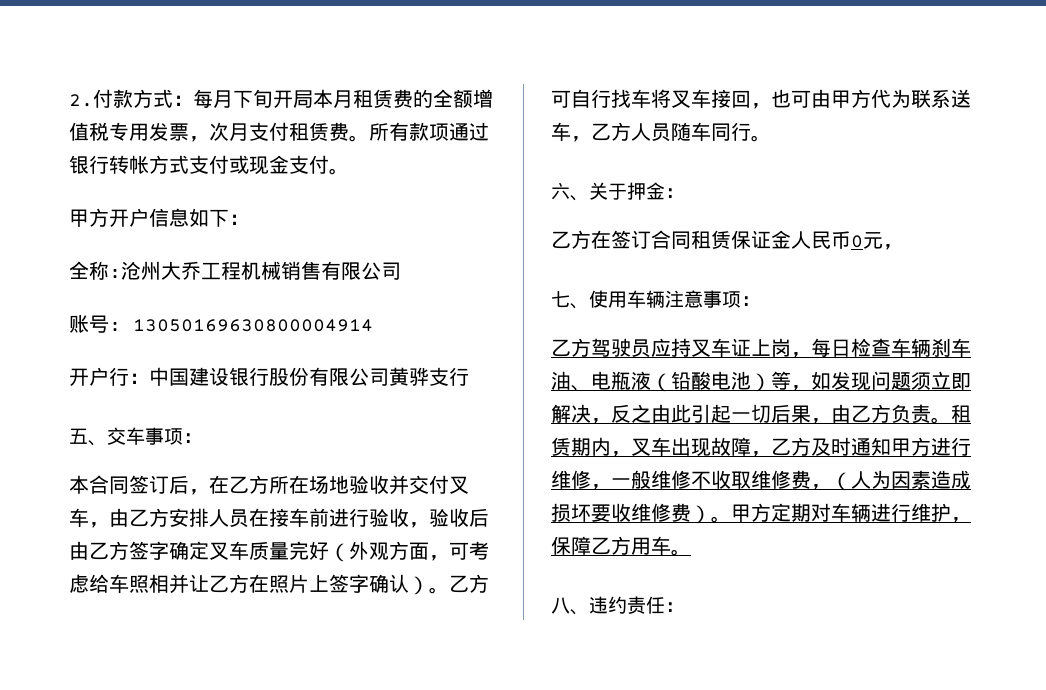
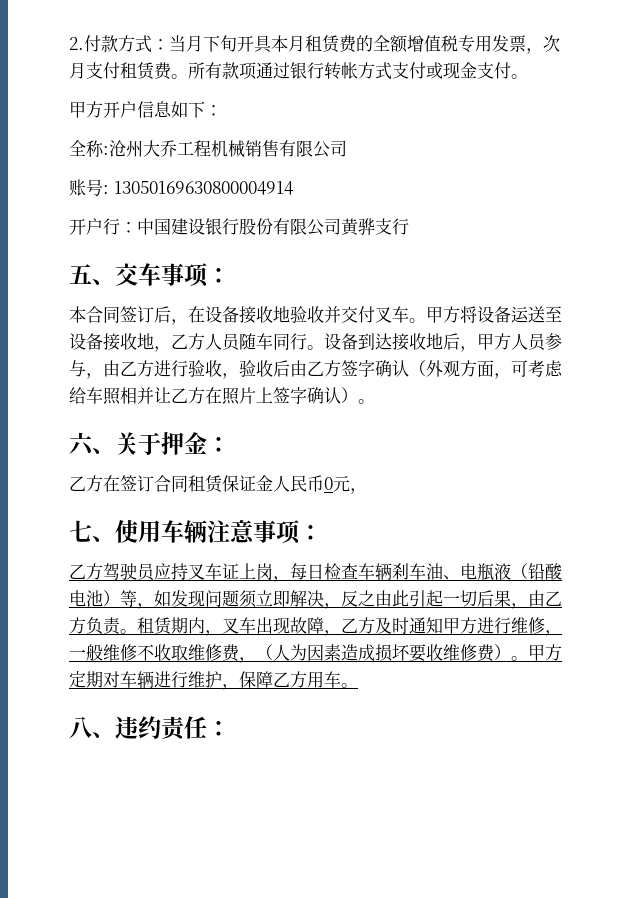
[193,89,213,108] 每 -> [169,35,186,52] 当
[293,90,313,108] 局 -> [254,35,272,53] 具
[229,475,329,494] 乙方所在场 -> [205,306,273,324] 设备接收
[89,508,329,528] ，由乙方安排人员在接车前 -> [409,306,562,323] [69,333,562,352] [69,360,154,379] 。甲方将设备运送至设备接收地，乙方人员随车同行。设备到达接收地后，甲方人员参与，由乙方
[189,541,329,561] 定叉车质量完好 -> [392,360,409,377] 认
[449,574,489,593] [551,89,971,109] [551,122,771,142] 乙方可自行找车将叉车接回，也可由甲方代为联系送车，乙方人员随车同行。 -> (375, 401) none

